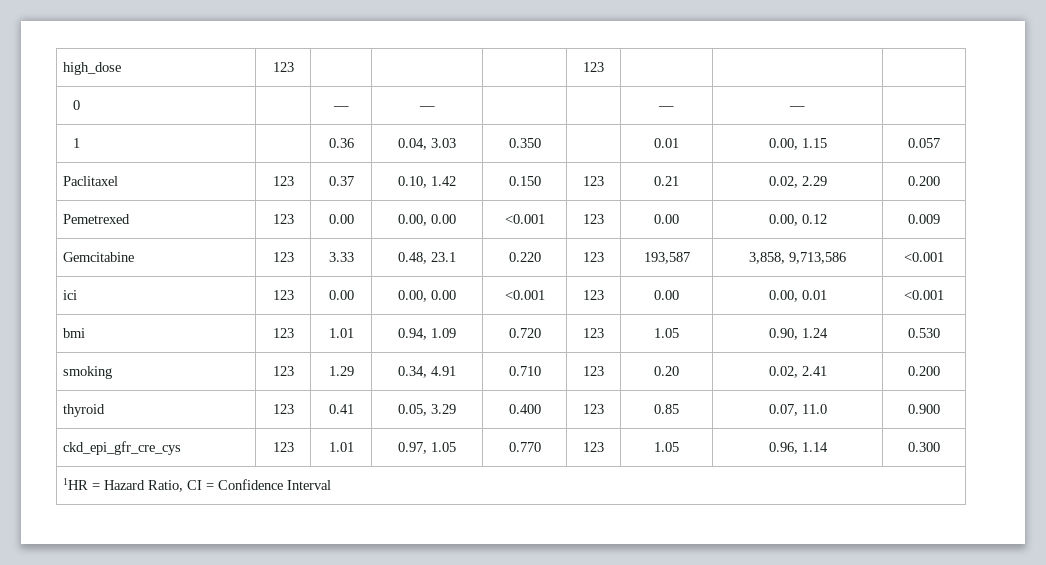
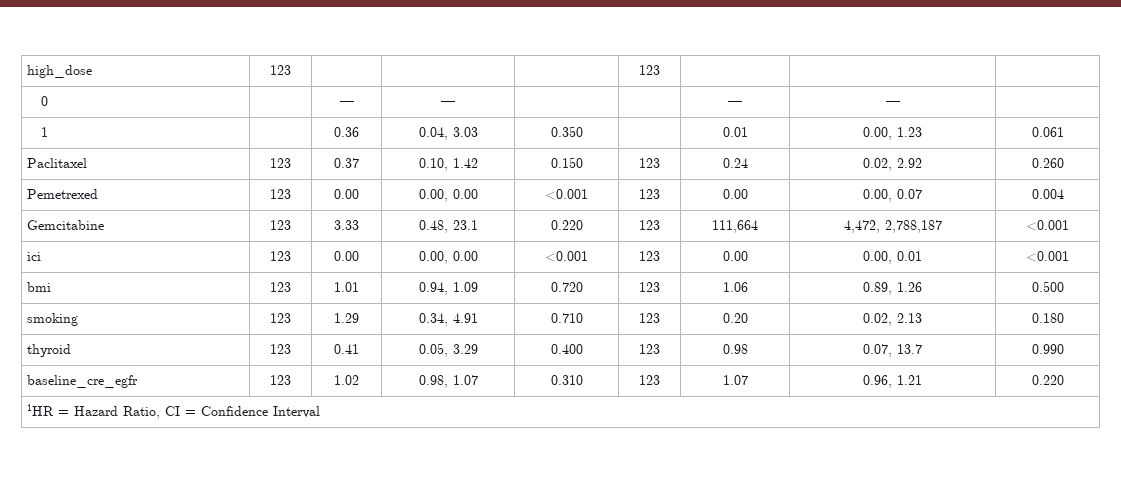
[801,138,827,148] [908,138,940,148] 1.15 | 0.057 -> [897,127,922,137] [1031,127,1064,137] 1.23 | 0.061
[654,176,679,186] [768,176,827,188] [908,176,940,186] 0.21 | 0.02, 2.29 | 0.200 -> [722,158,748,168] [863,158,922,171] [1031,158,1064,168] 0.24 | 0.02, 2.92 | 0.260
[801,214,827,224] [908,214,940,224] 0.12 | 0.009 -> [897,189,922,199] [1031,189,1064,199] 0.07 | 0.004
[643,252,690,264] [749,252,846,264] 193,587 | 3,858, 9,713,586 -> [712,220,758,233] [843,220,942,233] 111,664 | 4,472, 2,788,187
[654,328,679,338] [768,328,828,340] [908,328,940,338] 1.05 | 0.90, 1.24 | 0.530 -> [722,282,748,292] [863,282,922,295] [1031,281,1064,292] 1.06 | 0.89, 1.26 | 0.500
[801,366,827,376] [908,366,940,376] 2.41 | 0.200 -> [897,313,922,323] [1031,313,1064,323] 2.13 | 0.180
[654,404,679,414] 0.85 -> [722,344,748,354] 0.98
[801,404,827,414] [908,404,940,414] [63,441,182,455] [272,442,294,452] [328,442,354,452] [398,442,456,454] [508,442,541,452] [583,442,604,452] [654,442,679,452] 11.0 | 0.900 // ckd_epi_gfr_cre_cys | 123 | 1.01 | 0.97, 1.05 | 0.770 | 123 | 1.05 -> [897,344,922,354] [1031,344,1064,354] [26,375,138,388] [270,375,291,385] [334,375,359,385] [418,375,478,388] [550,375,583,385] [639,375,660,385] [722,375,748,385] 13.7 | 0.990 // baseline_cre_egfr | 123 | 1.02 | 0.98, 1.07 | 0.310 | 123 | 1.07
[801,442,828,452] [908,442,940,452] 1.14 | 0.300 -> [897,375,922,385] [1031,375,1064,385] 1.21 | 0.220

